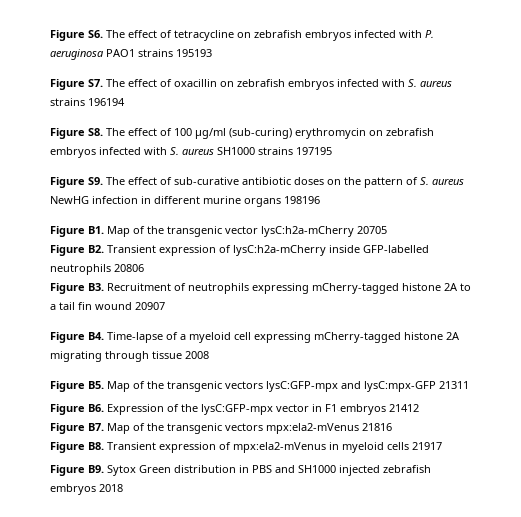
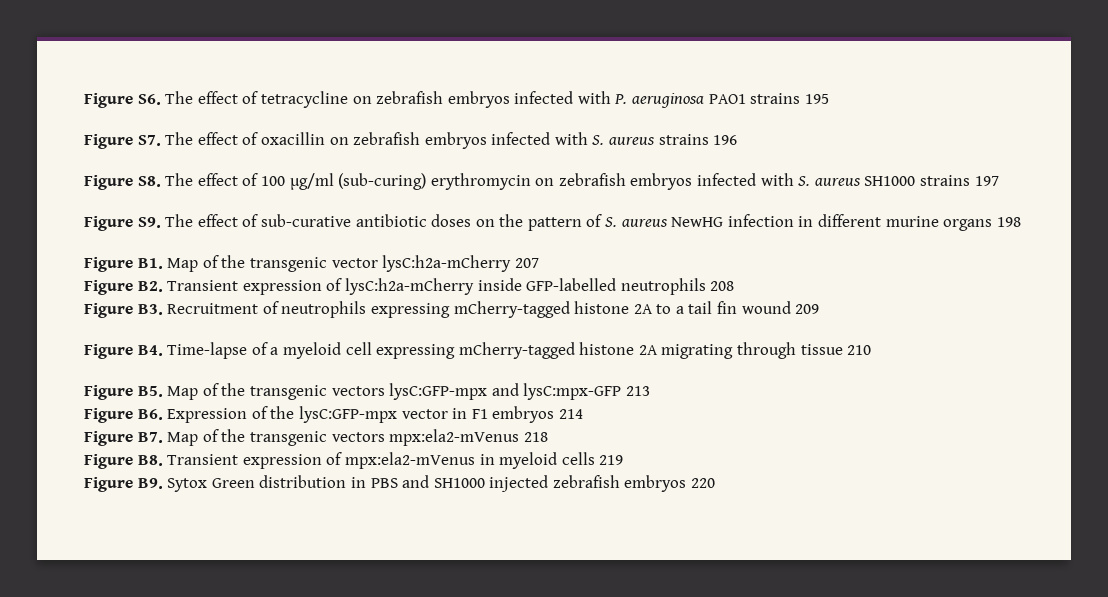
[176,49,212,57] 195193 -> [804,94,829,104] 195
[88,98,125,106] 196194 -> [713,135,738,145] 196
[296,147,332,155] 197195 -> [974,176,999,186] 197
[284,196,320,204] 198196 -> [996,217,1021,227] 198
[357,226,387,234] 20705 -> [514,258,539,268] 207
[114,264,144,272] 20806 -> [710,281,735,291] 208
[135,302,165,310] 20907 -> [795,304,820,314] 209
[185,351,209,359] 2008 -> [847,345,872,355] 210
[439,381,469,389] 21311 -> [625,386,650,396] 213
[389,404,419,412] 21412 -> [558,409,583,419] 214
[362,423,392,431] 21816 -> [523,432,548,442] 218
[412,442,442,450] 21917 -> [599,455,624,465] 219
[99,484,123,492] 2018 -> [691,478,716,488] 220

